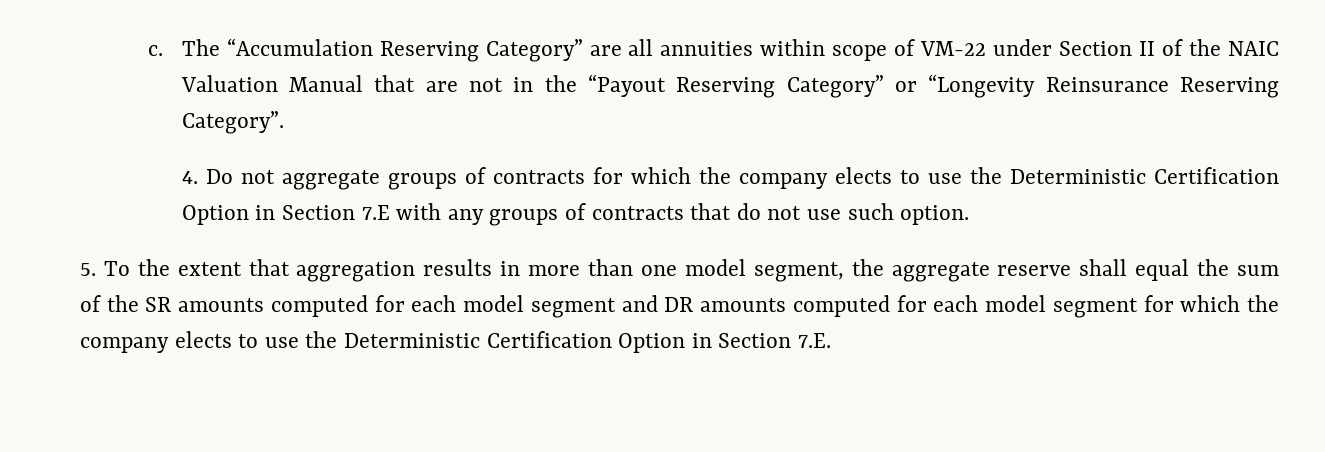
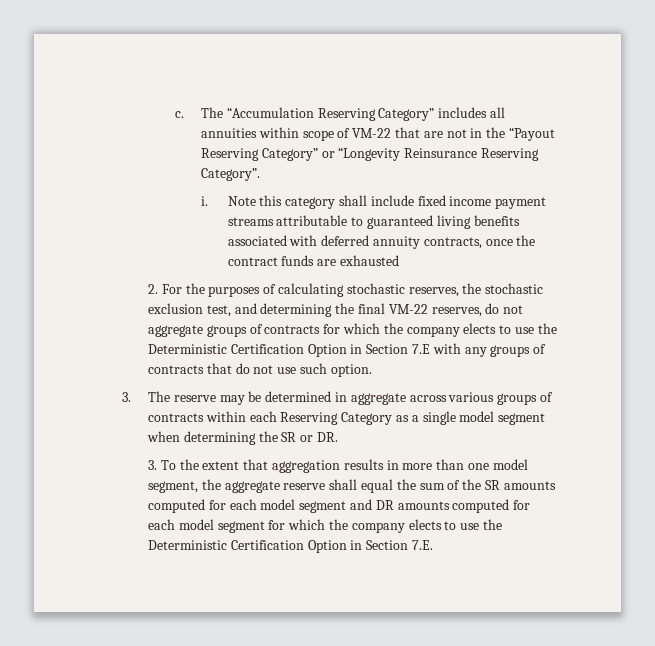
[589,45,622,56] are -> [438,107,488,118] includes
[993,39,1279,56] [180,75,363,92] under Section II of the NAIC Valuation Manual -> (392, 133) none
[181,169,233,184] 4. Do -> [201,195,547,209] [227,215,520,229] [227,235,536,249] [227,255,399,266] [148,283,544,297] [148,303,500,317] i. Note this category shall include fixed income payment streams attributable to guaranteed living benefits associated with deferred annuity contracts, once the contract funds are exhausted // 2. For the purposes of calculating stochastic reserves, the stochastic exclusion test, and determining the final VM-22 reserves, do
[79,263,96,276] 5. -> [121,391,553,405] [148,411,546,425] [147,431,338,445] [148,460,158,470] 3. The reserve may be determined in aggregate across various groups of contracts within each Reserving Category as a single model segment when determining the SR or DR. // 3.

